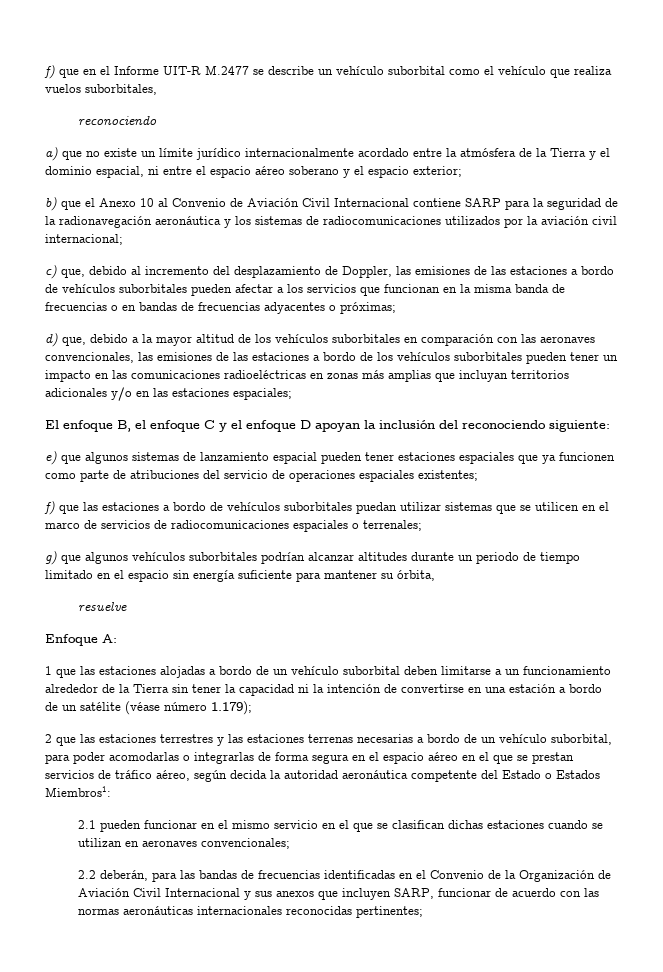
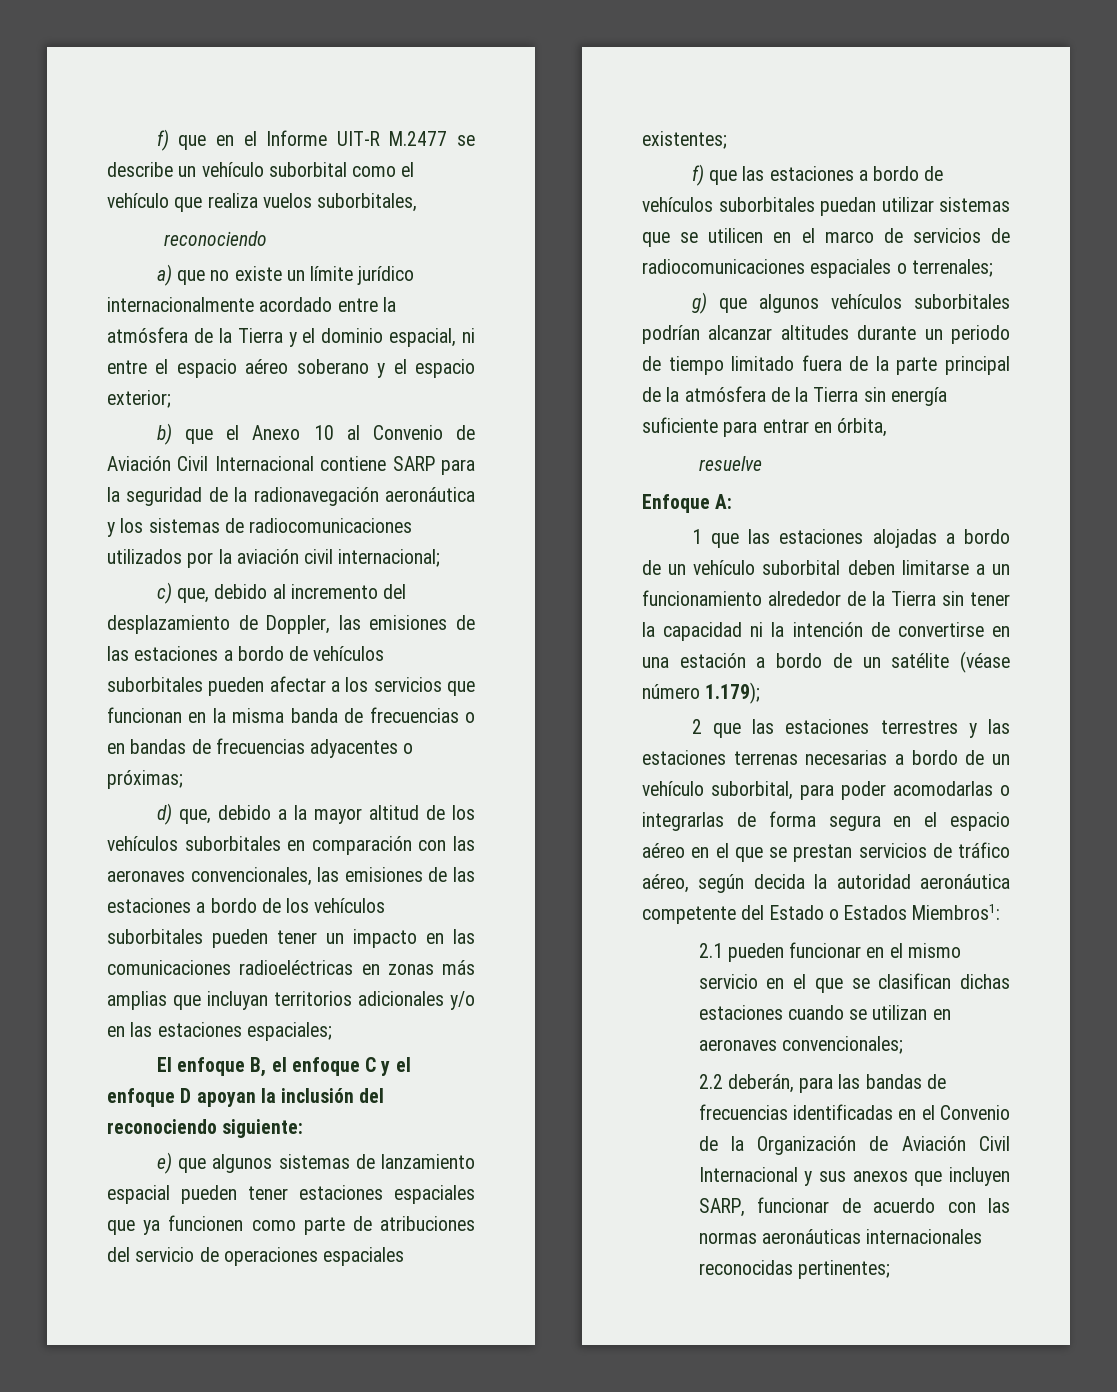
[97,570,169,582] en el espacio -> [801,355,1010,375] [642,386,859,402] fuera de la parte principal de la atmósfera de la Tierra
[324,570,394,579] mantener su -> [762,419,832,433] entrar en

